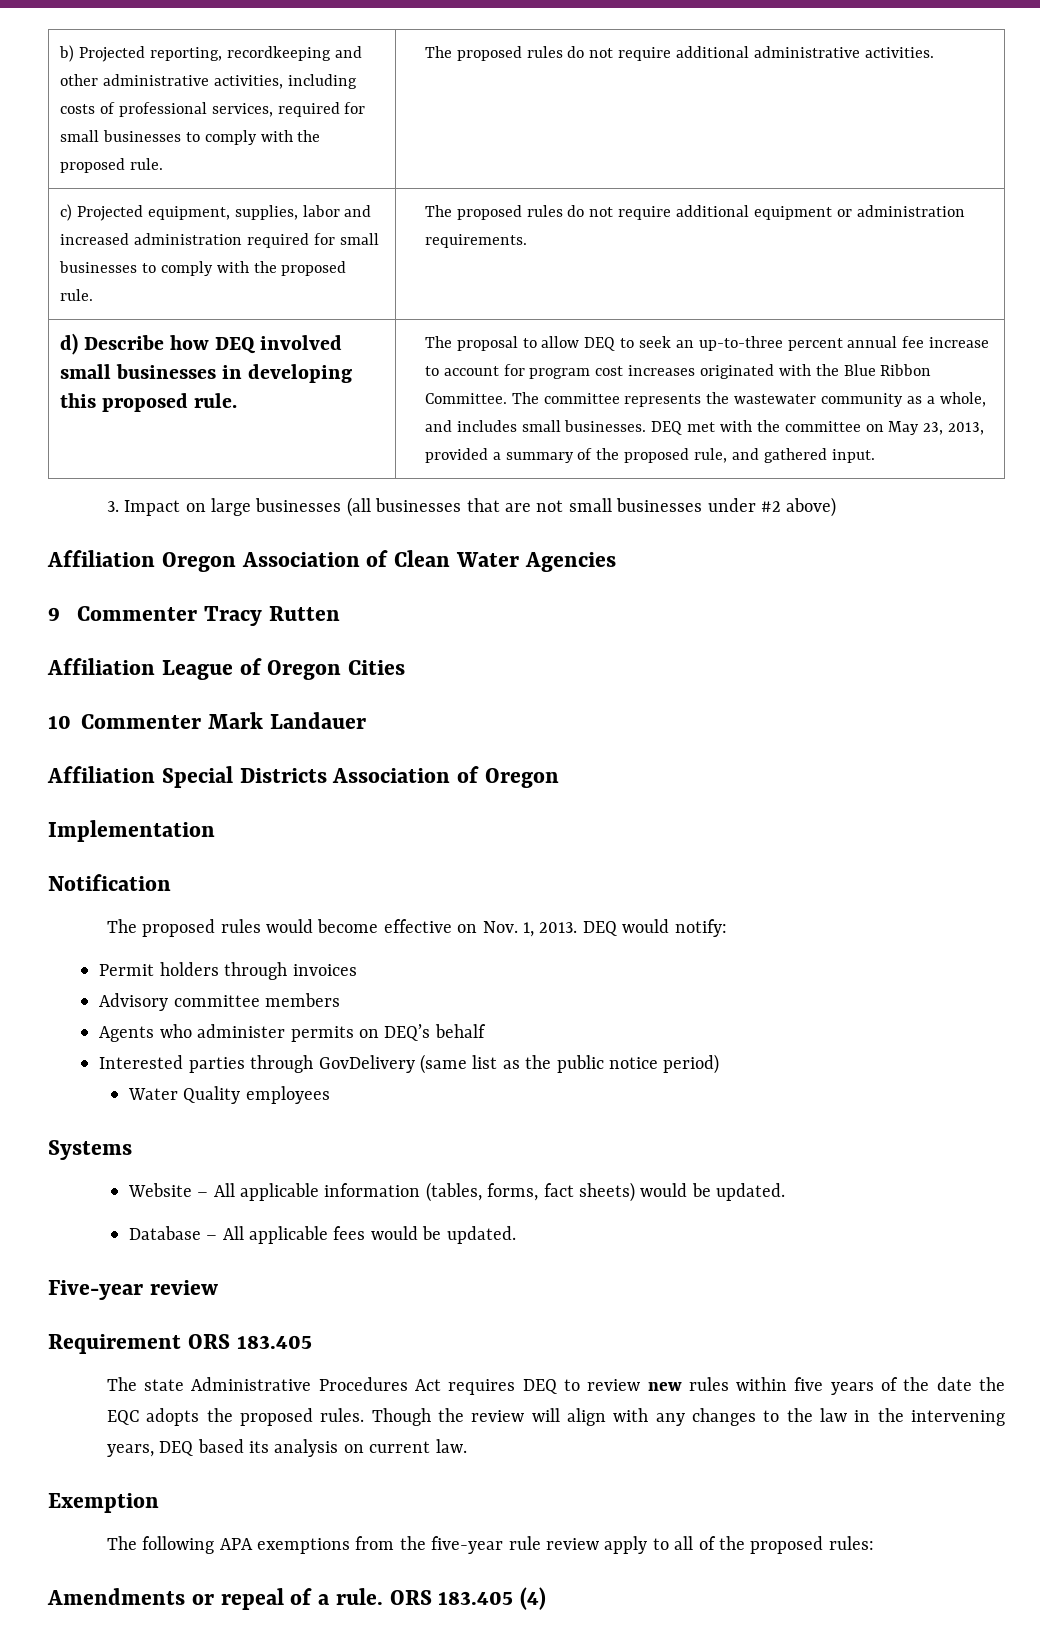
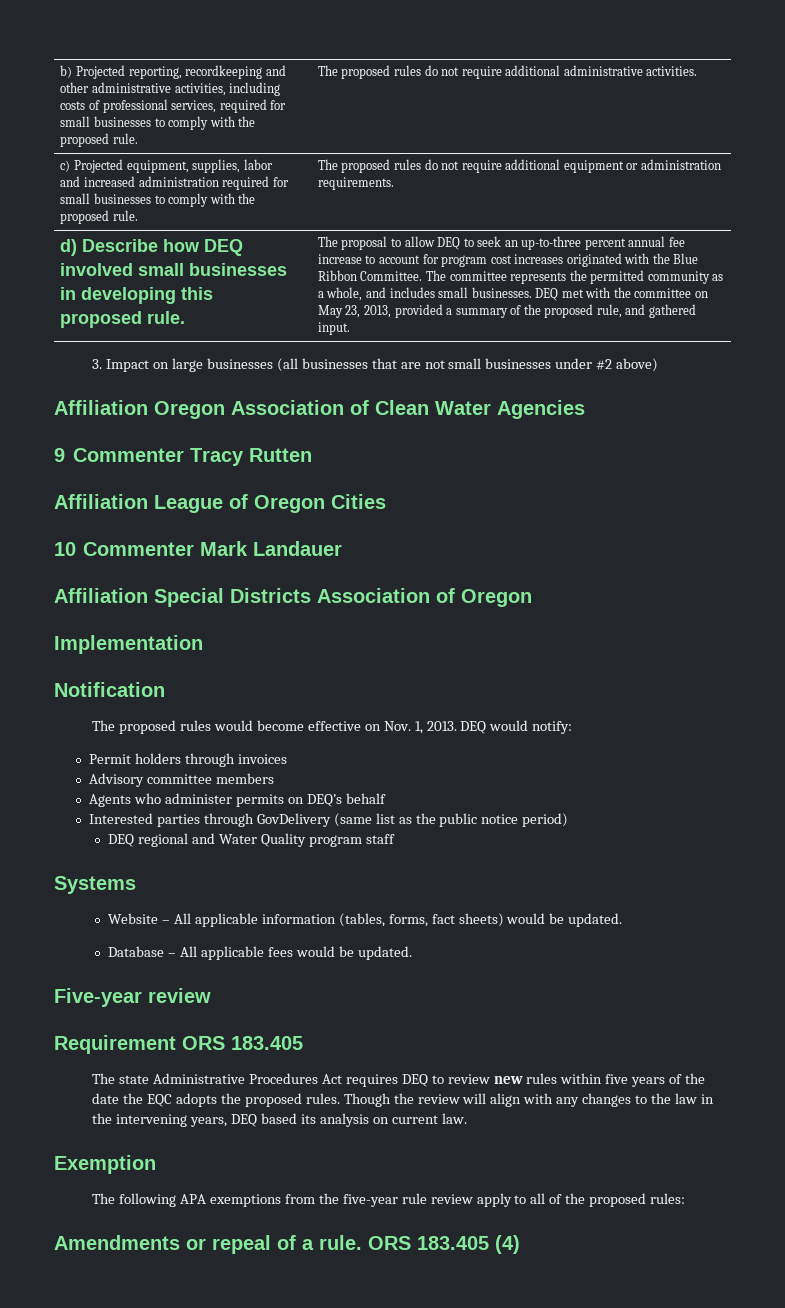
[734,394,817,404] wastewater -> [590,270,645,284] permitted
[127,1086,330,1104] Water Quality employees -> [108,833,395,847] DEQ regional and Water Quality program staff

